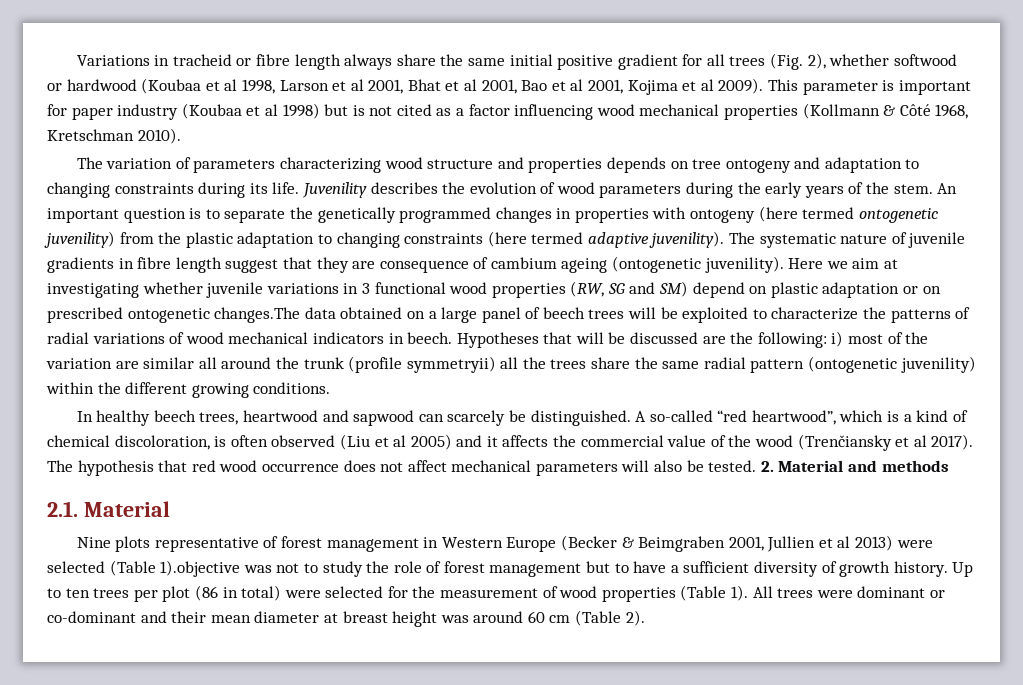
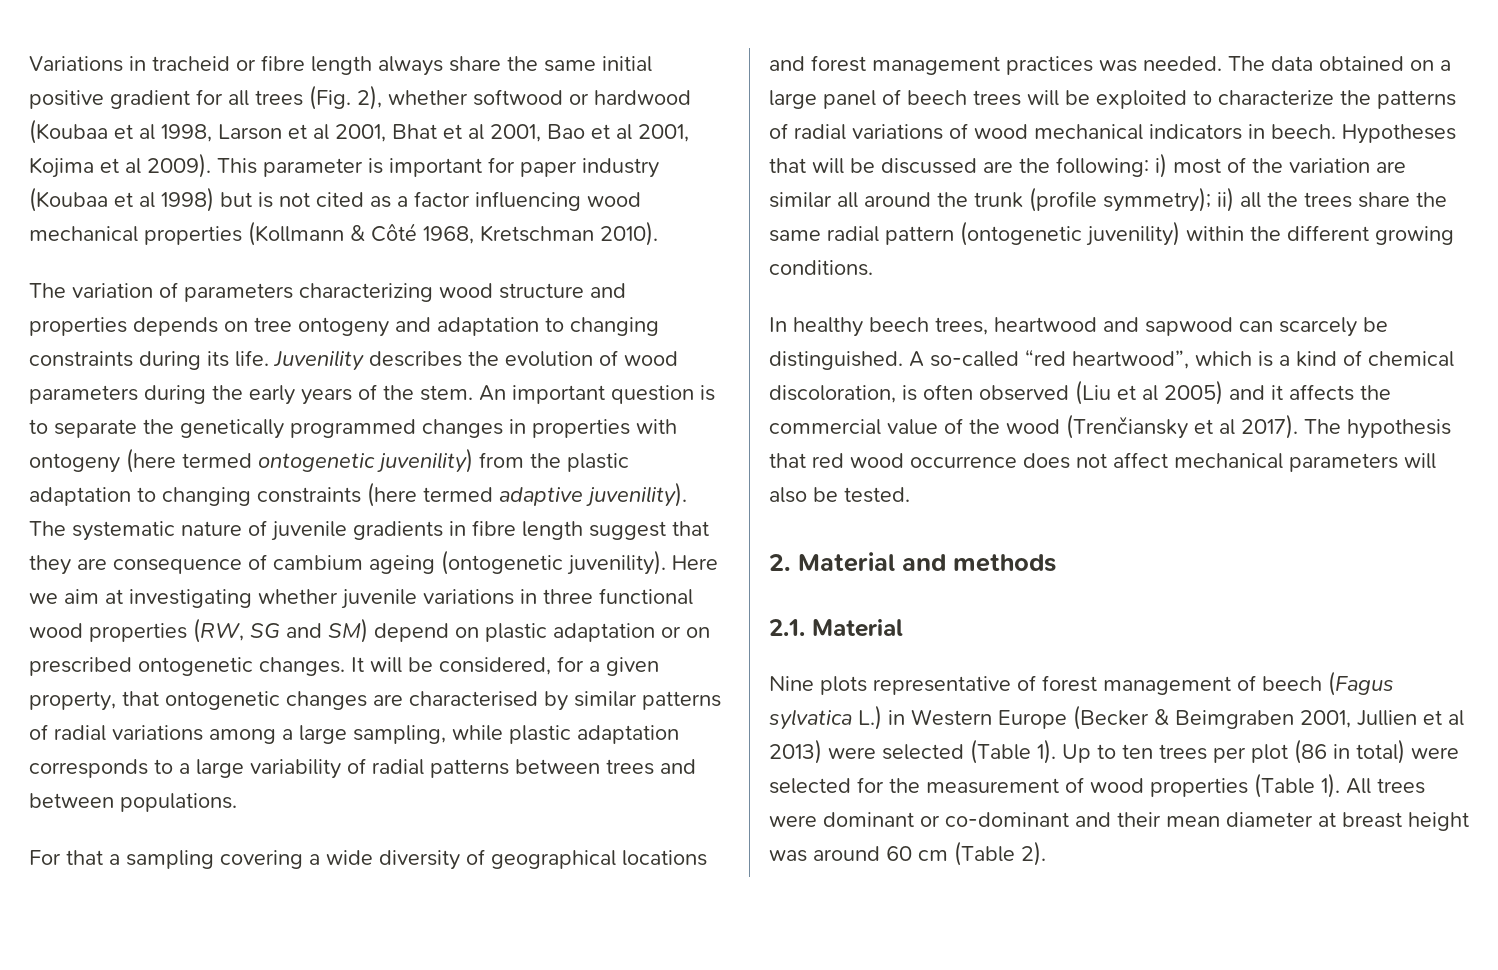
[361,283,370,294] 3 -> [543,589,593,604] three
[214,307,301,323] changes.The -> [259,656,659,676] [29,691,721,711] [29,724,679,744] [29,758,696,779] [29,793,237,812] [29,849,707,870] [769,55,1265,75] changes. It will be considered, for a given property, that ontogenetic changes are characterised by similar patterns of radial variations among a large sampling, while plastic adaptation corresponds to a large variability of radial patterns between trees and between populations. // For that a sampling covering a wide diversity of geographical locations and forest management practices was needed. The
[406,356,496,373] symmetryii) -> [1103,187,1234,212] symmetry); ii)
(757, 466) none -> (910, 495) //
(419, 545) none -> [1237,671,1394,696] [769,705,882,730] of beech (Fagus sylvatica L.)
[160,560,948,577] 1).objective was not to study the role of forest management but to have a sufficient diversity of growth history. -> [1037,739,1056,764] 1).

